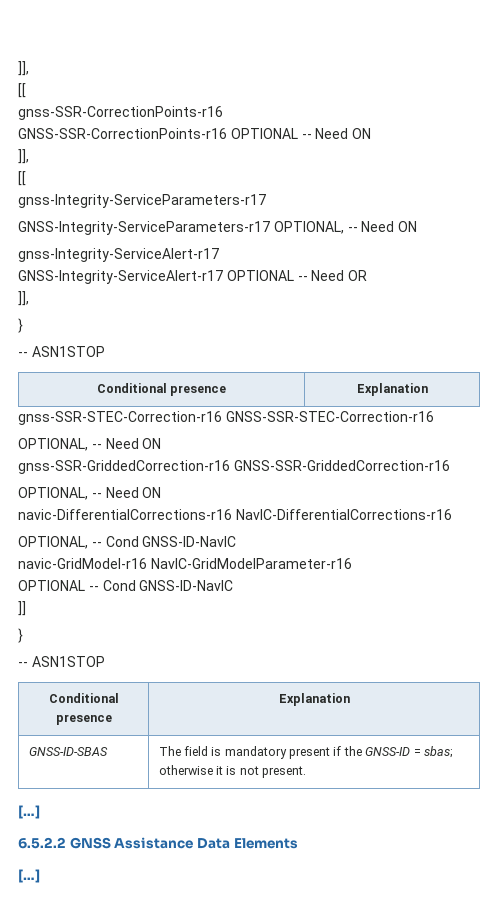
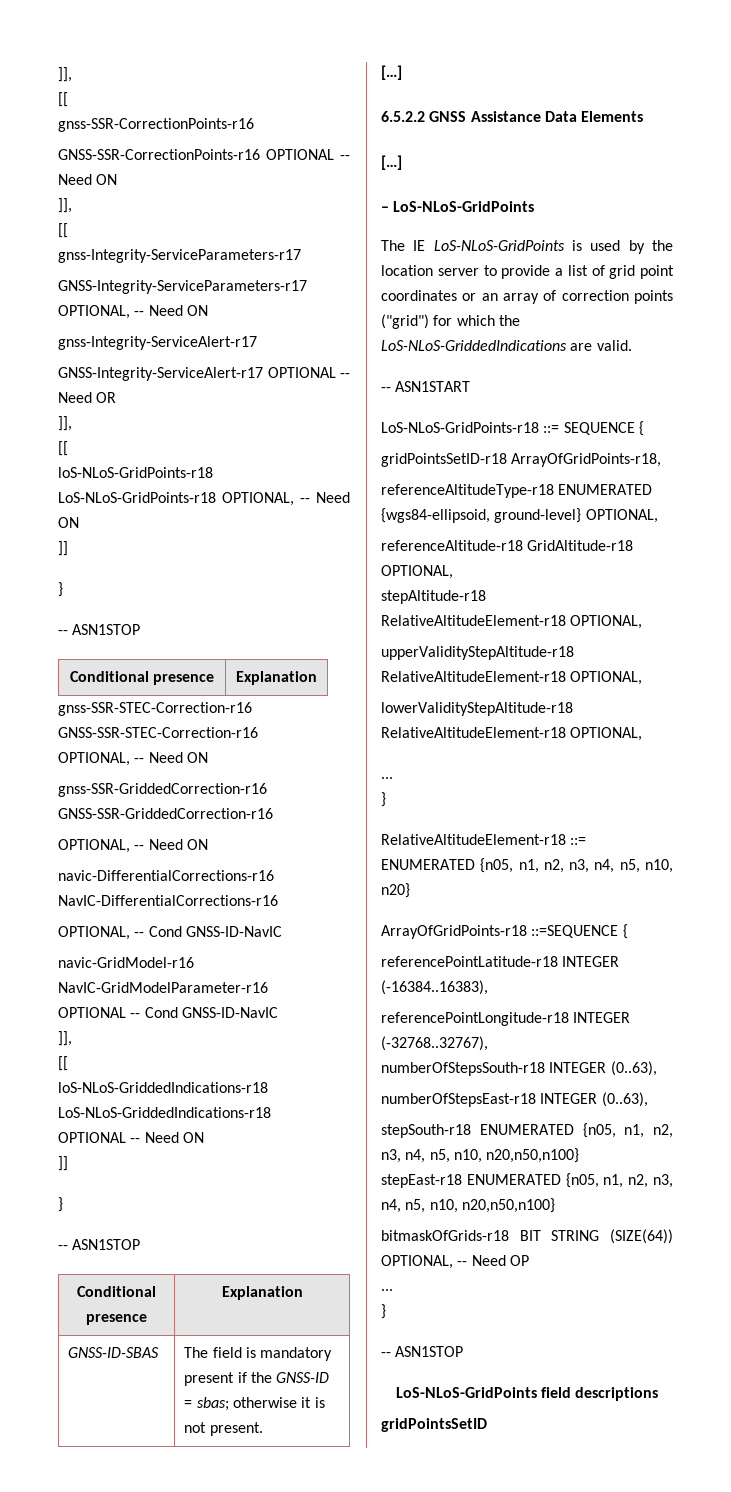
(29, 298) none -> [58,441,68,456] [58,467,213,478] [58,492,350,506] [58,517,79,528] [58,541,68,556] // [[ // loS-NLoS-GridPoints-r18 LoS-NLoS-GridPoints-r18 OPTIONAL, -- Need ON // ]]
(234, 585) none -> [58,1031,72,1046] [58,1056,68,1071] [58,1082,268,1093] [58,1107,271,1118] [58,1132,204,1143] // ]], // [[ // loS-NLoS-GriddedIndications-r18 LoS-NLoS-GriddedIndications-r18 // OPTIONAL -- Need ON
(40, 876) none -> [381,201,535,212] [381,240,673,254] [381,265,674,279] [381,290,673,304] [381,314,520,329] [381,340,632,351] [381,381,471,392] [381,421,644,436] [381,453,662,467] [381,484,653,498] [381,508,658,523] [381,540,634,551] [381,565,453,579] [381,590,486,604] [381,615,643,629] [381,646,574,660] [381,671,643,685] [381,702,573,716] [381,727,643,741] [381,777,393,779] [381,792,386,807] [381,834,587,845] [381,858,673,873] [381,883,410,898] [381,924,628,939] [381,956,620,967] [381,980,488,995] [381,1012,631,1026] [381,1036,488,1051] [381,1061,657,1076] [381,1092,648,1107] [381,1123,673,1138] [381,1148,580,1163] [381,1173,673,1188] [381,1198,555,1213] [381,1229,673,1244] [381,1255,529,1269] [381,1289,393,1291] [381,1304,386,1319] [381,1346,464,1357] [395,1387,659,1401] [381,1418,487,1432] // – LoS-NLoS-GridPoints // The IE LoS-NLoS-GridPoints is used by the location server to provide a list of grid point coordinates or an array of correction points ("grid") for which the LoS-NLoS-GriddedIndications are valid. // -- ASN1START // LoS-NLoS-GridPoints-r18 ::= SEQUENCE { // gridPointsSetID-r18 ArrayOfGridPoints-r18, // referenceAltitudeType-r18 ENUMERATED {wgs84-ellipsoid, ground-level} OPTIONAL, // referenceAltitude-r18 GridAltitude-r18 OPTIONAL, // stepAltitude-r18 RelativeAltitudeElement-r18 OPTIONAL, // upperValidityStepAltitude-r18 RelativeAltitudeElement-r18 OPTIONAL, // lowerValidityStepAltitude-r18 RelativeAltitudeElement-r18 OPTIONAL, // ... // } // RelativeAltitudeElement-r18 ::= ENUMERATED {n05, n1, n2, n3, n4, n5, n10, n20} // ArrayOfGridPoints-r18 ::=SEQUENCE { // referencePointLatitude-r18 INTEGER (-16384..16383), // referencePointLongitude-r18 INTEGER (-32768..32767), // numberOfStepsSouth-r18 INTEGER (0..63), // numberOfStepsEast-r18 INTEGER (0..63), // stepSouth-r18 ENUMERATED {n05, n1, n2, n3, n4, n5, n10, n20,n50,n100} // stepEast-r18 ENUMERATED {n05, n1, n2, n3, n4, n5, n10, n20,n50,n100} // bitmaskOfGrids-r18 BIT STRING (SIZE(64)) OPTIONAL, -- Need OP // ... // } // -- ASN1STOP // LoS-NLoS-GridPoints field descriptions // gridPointsSetID

